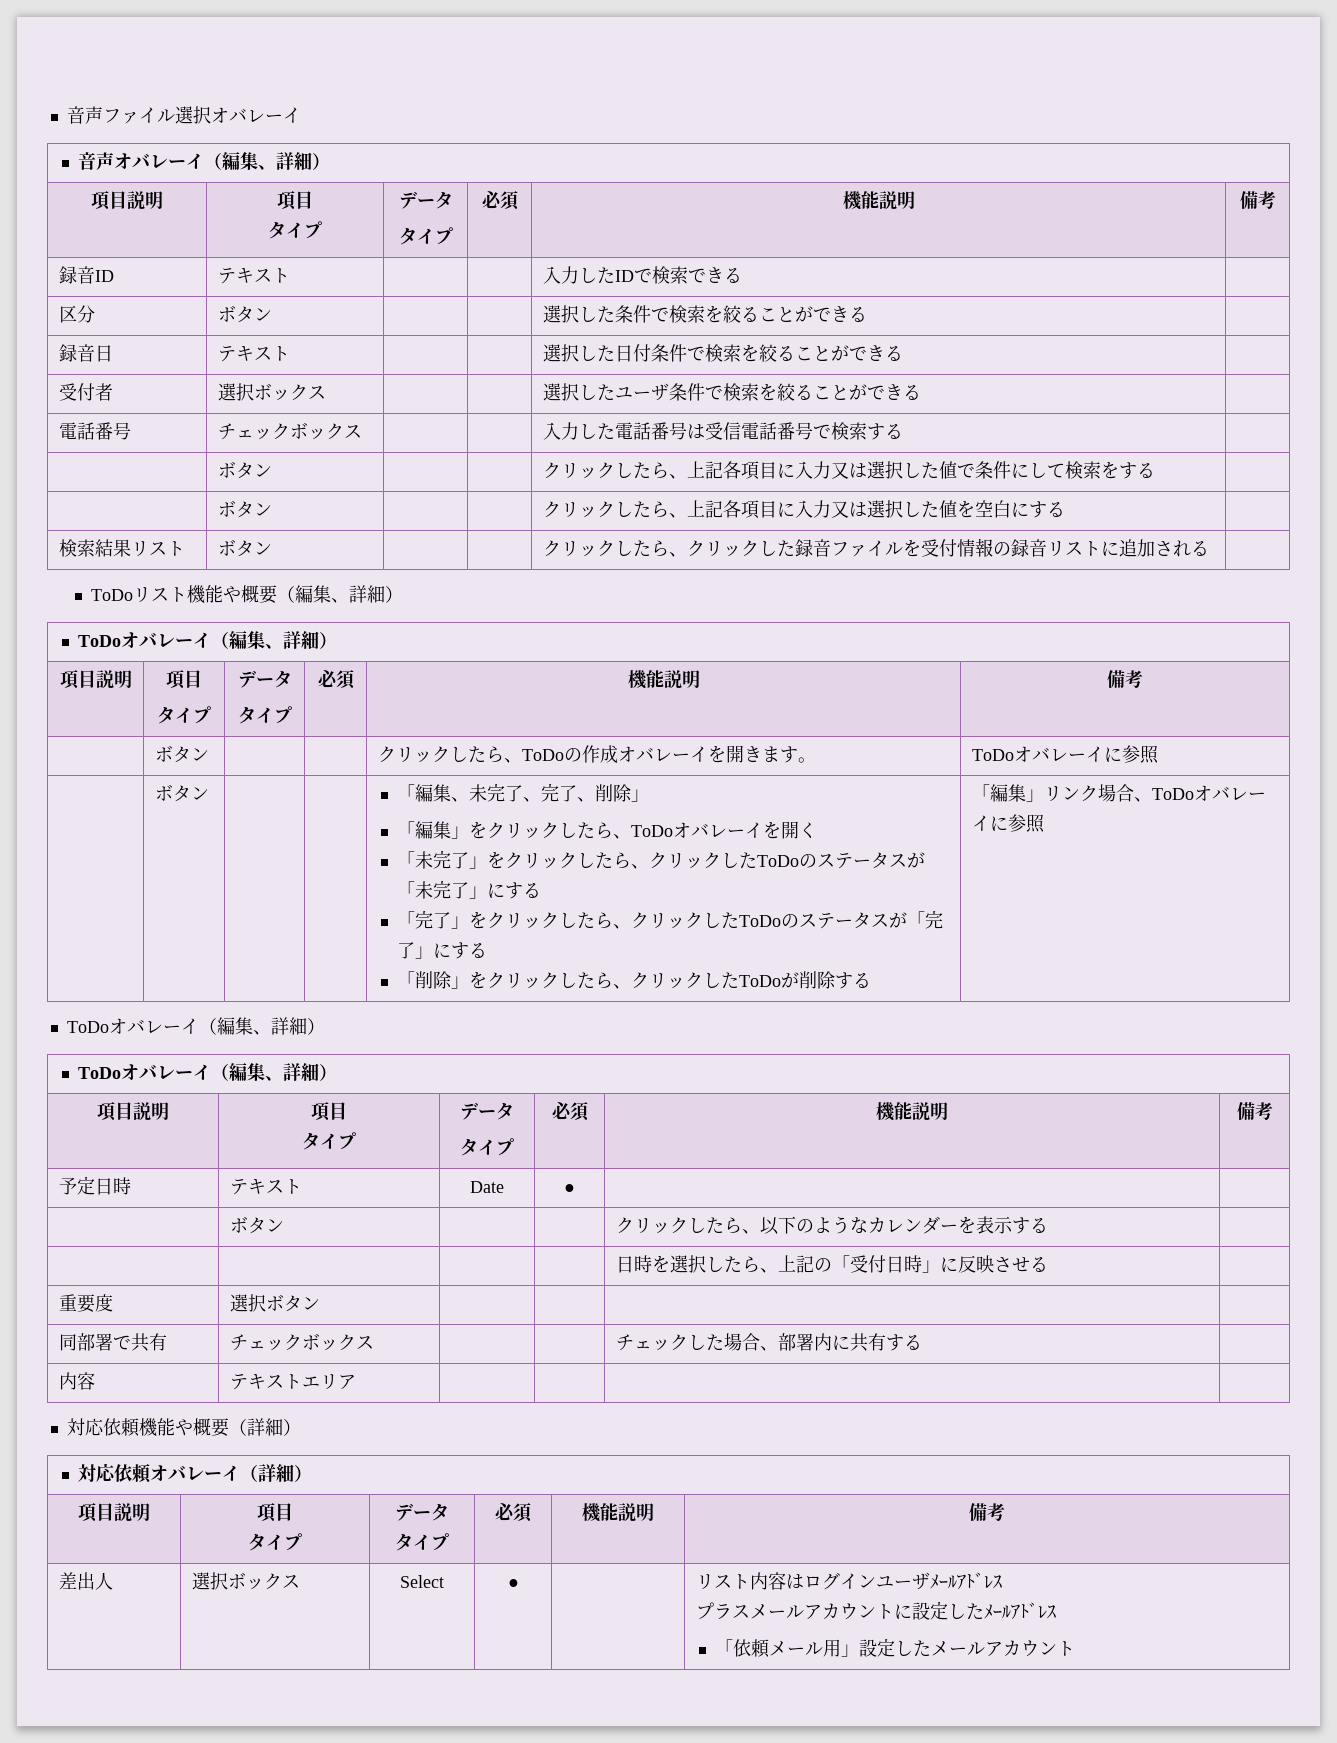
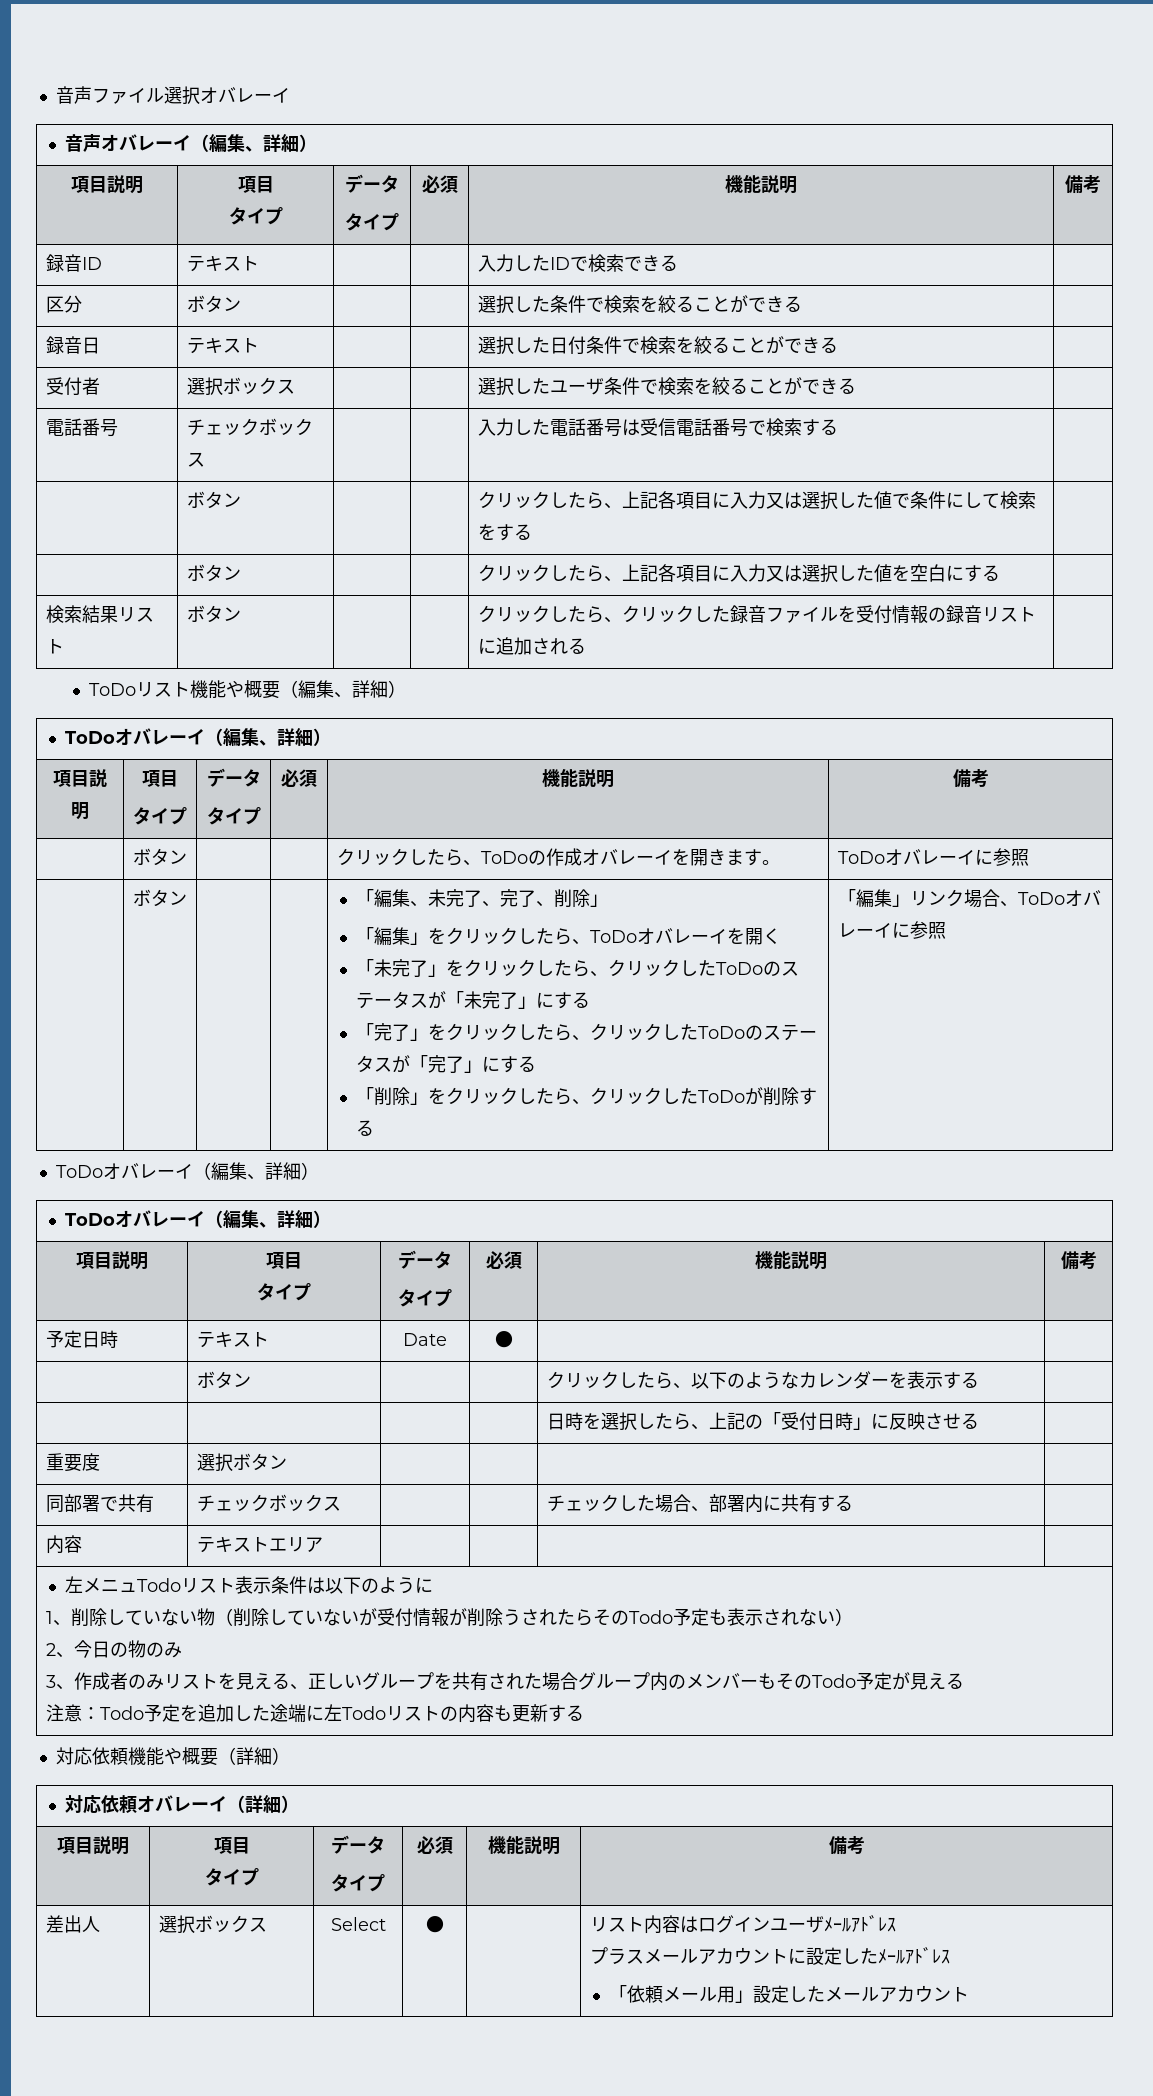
(356, 1382) none -> [65,1576,434,1594] [45,1608,853,1627] [45,1640,182,1658] [45,1672,964,1691] [45,1704,584,1723] // 左メニュTodoリスト表示条件は以下のように // 1、削除していない物（削除していないが受付情報が削除うされたらそのTodo予定も表示されない） // 2、今日の物のみ // 3、作成者のみリストを見える、正しいグループを共有された場合グループ内のメンバーもそのTodo予定が見える // 注意：Todo予定を追加した途端に左Todoリストの内容も更新する

